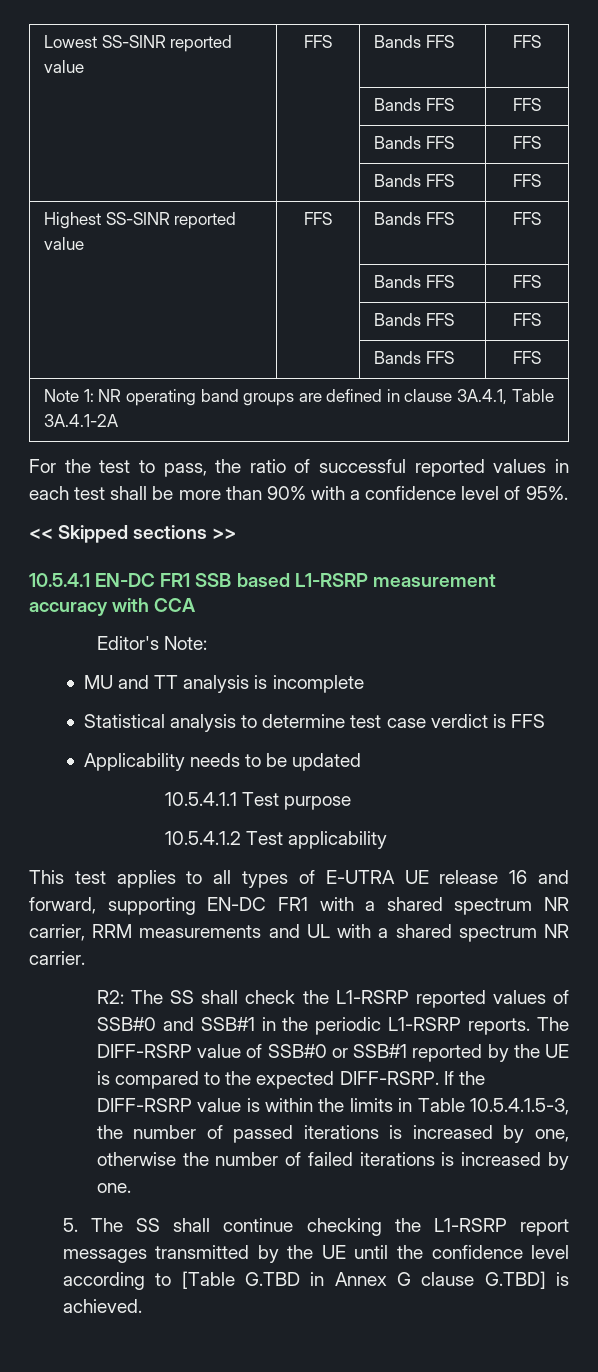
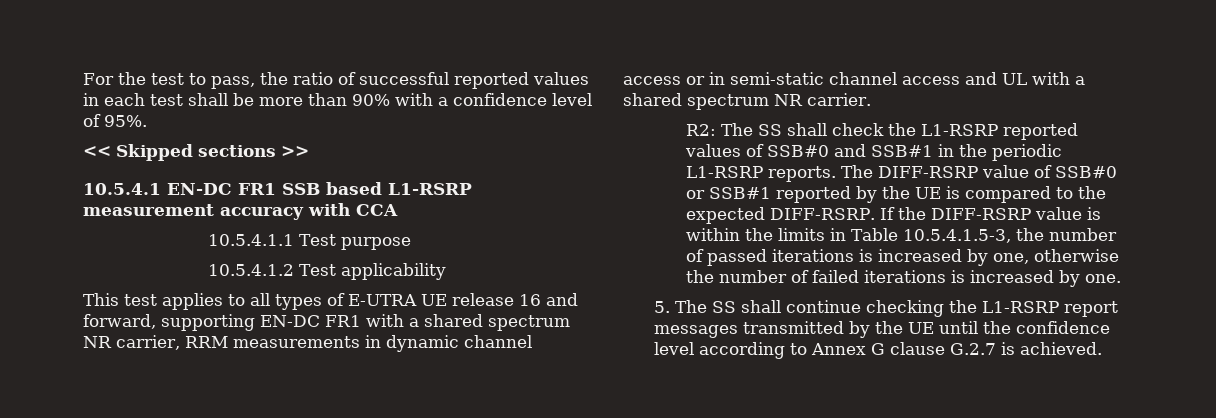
[44,35,233,52] [44,60,85,73] [304,35,332,48] [374,35,454,48] [513,35,541,48] [374,98,454,111] [513,98,541,111] [374,136,454,149] [513,136,541,149] [374,174,454,187] [513,174,541,187] [44,212,237,229] [44,237,85,250] [304,212,332,225] [374,212,454,225] [513,212,541,225] [374,275,454,288] [513,275,541,288] [374,313,454,326] [513,313,541,326] [374,351,454,364] [513,351,541,364] [44,389,554,406] [44,414,119,427] Lowest SS-SINR reported value | FFS | Bands FFS | FFS // | | Bands FFS | FFS // | | Bands FFS | FFS // | | Bands FFS | FFS // Highest SS-SINR reported value | FFS | Bands FFS | FFS // | | Bands FFS | FFS // | | Bands FFS | FFS // | | Bands FFS | FFS // Note 1: NR operating band groups are defined in clause 3A.4.1, Table 3A.4.1-2A // -> (83, 79) none
[96,636,208,650] [83,675,364,693] [83,714,545,732] [83,753,362,771] // Editor's Note: // MU and TT analysis is incomplete // Statistical analysis to determine test case verdict is FFS // Applicability needs to be updated -> (398, 210) none
(262, 931) none -> [364,335,532,352] [623,72,960,85] in dynamic channel access or in semi-static channel access
[181,1271,325,1289] [Table G.TBD in -> (808, 349) none
[484,1271,546,1289] G.TBD] -> [950,343,997,355] G.2.7

